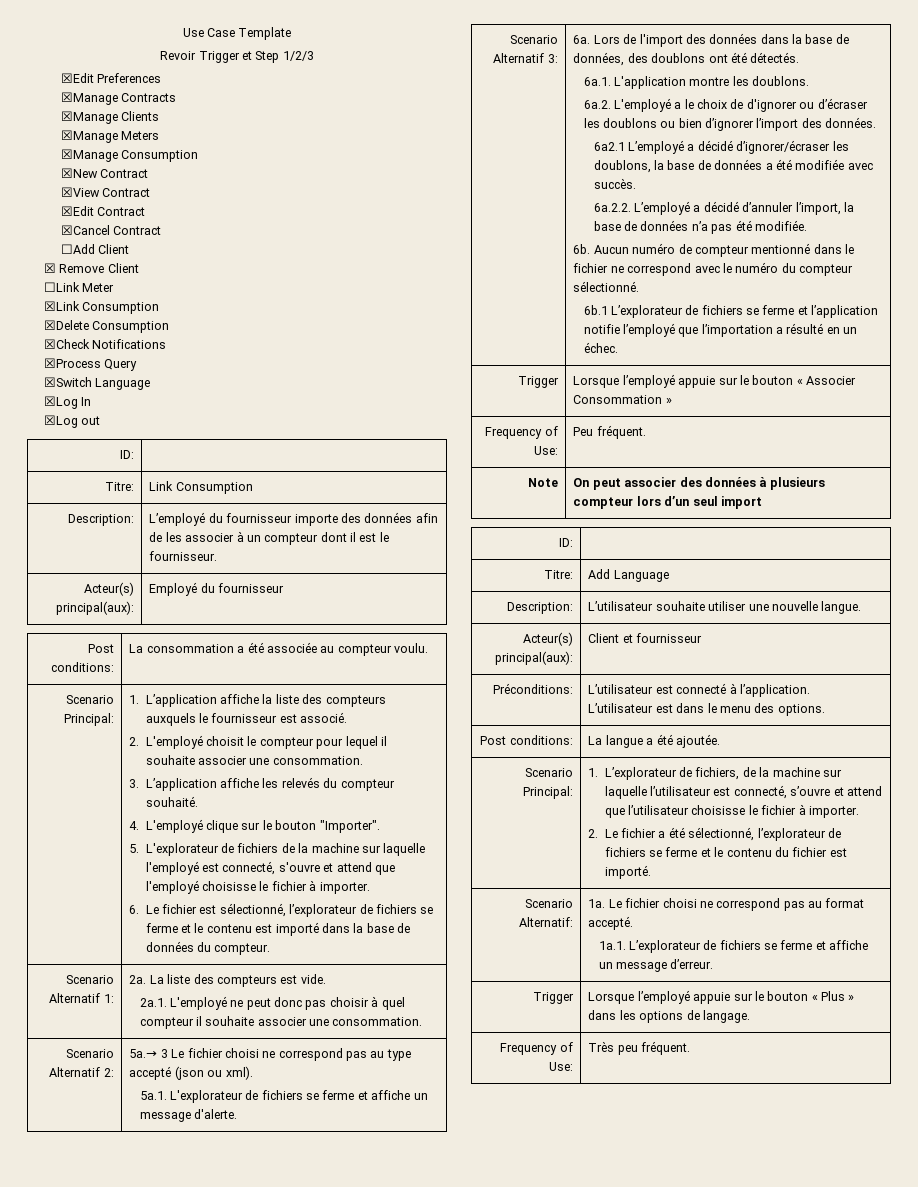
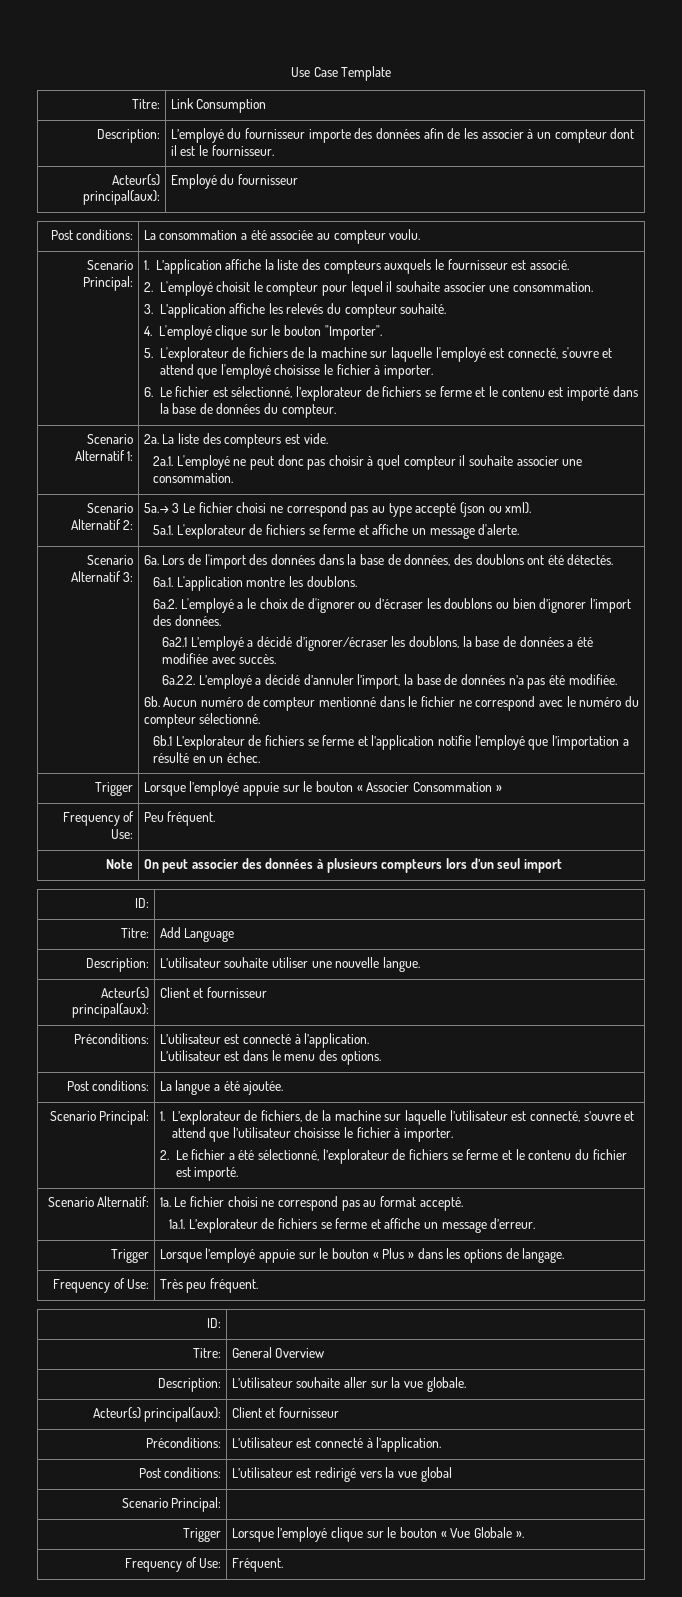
[160,51,314,63] [60,73,162,83] [60,92,177,105] [60,111,160,124] [60,130,160,143] [60,149,199,162] [60,168,149,178] [60,187,151,197] [60,206,146,216] [60,225,162,235] [60,244,130,254] [43,263,139,273] [43,282,115,292] [43,301,160,314] [43,320,170,333] [43,339,167,349] [43,358,138,371] [43,377,151,390] [43,396,92,409] [43,415,101,428] [119,450,134,459] // Revoir Trigger et Step 1/2/3 // ☒Edit Preferences // ☒Manage Contracts // ☒Manage Clients // ☒Manage Meters // ☒Manage Consumption // ☒New Contract // ☒View Contract // ☒Edit Contract // ☒Cancel Contract // ☐Add Client // ☒ Remove Client // ☐Link Meter // ☒Link Consumption // ☒Delete Consumption // ☒Check Notifications // ☒Process Query // ☒Switch Language // ☒Log In // ☒Log out // ID: | -> (392, 73) none
[573,497,634,509] compteur -> [381,859,443,873] compteurs
(691, 1048) none -> [207,1318,222,1328] [193,1348,222,1358] [231,1347,325,1358] [158,1378,222,1392] [231,1377,466,1392] [92,1407,222,1422] [231,1407,340,1418] [146,1437,222,1448] [231,1437,442,1452] [138,1467,222,1478] [231,1467,452,1482] [121,1497,222,1512] [183,1528,222,1542] [231,1527,524,1542] [124,1557,222,1572] [231,1558,283,1572] // ID: | // Titre: | General Overview // Description: | L’utilisateur souhaite aller sur la vue globale. // Acteur(s) principal(aux): | Client et fournisseur // Préconditions: | L’utilisateur est connecté à l’application. // Post conditions: | L’utilisateur est redirigé vers la vue global // Scenario Principal: | // Trigger | Lorsque l’employé clique sur le bouton « Vue Globale ». // Frequency of Use: | Fréquent.

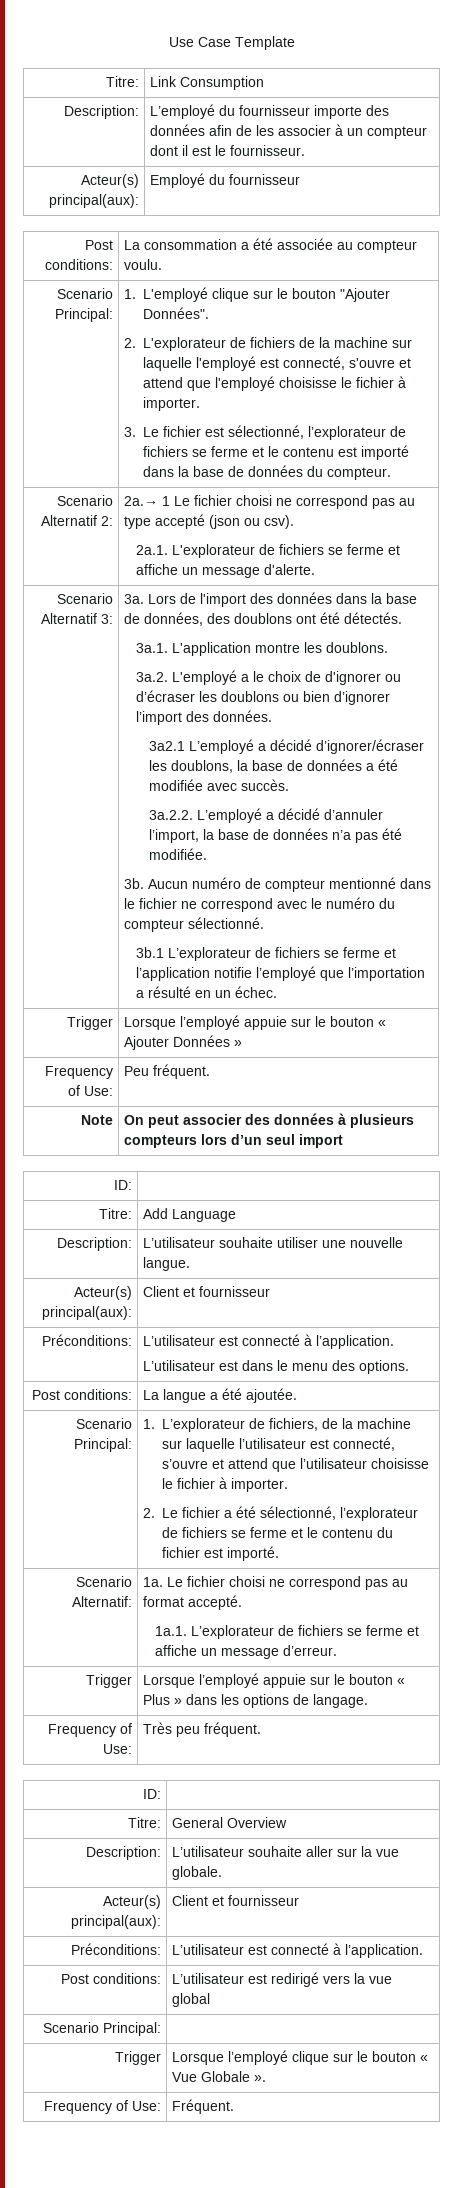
[155,259,569,274] [143,281,593,296] [143,303,447,318] [143,326,152,336] L’application affiche la liste des compteurs auxquels le fournisseur est associé. // 2. L'employé choisit le compteur pour lequel il souhaite associer une consommation. // 3. L’application affiche les relevés du compteur souhaité. // 4. -> (137, 294) none
[324,325,382,340] [143,348,153,358] "Importer". // 5. -> [340,288,391,302] [143,307,210,319] [124,338,137,348] "Ajouter Données". // 2.
[143,387,153,397] 6. -> [124,427,137,437] 3.
[87,434,134,444] [74,450,134,461] [143,433,328,448] [152,455,583,470] [152,473,233,483] // Scenario Alternatif 1: | 2a. La liste des compteurs est vide. // 2a.1. L'employé ne peut donc pas choisir à quel compteur il souhaite associer une consommation. -> (392, 473) none
[143,503,180,513] 5a.→ 3 -> [124,496,171,506] 2a.→ 1
[505,502,532,514] [152,525,173,535] xml). // 5a.1. -> [264,515,295,529] [136,545,169,555] csv). // 2a.1.
[143,555,159,565] 6a. -> [124,594,145,604] 3a.
[152,577,173,587] 6a.1. -> [136,643,169,653] 3a.1.
[152,599,177,609] 6a.2. -> [136,672,169,682] 3a.2.
[162,637,188,647] 6a2.1 -> [148,741,185,751] 3a2.1
[162,675,196,685] 6a.2.2. -> [148,810,193,820] 3a.2.2.
[143,696,160,707] 6b. -> [124,878,145,889] 3b.
[152,735,172,746] 6b.1 -> [136,947,165,958] 3b.1
[366,782,492,792] Associer Consommation -> [124,1035,231,1050] Ajouter Données

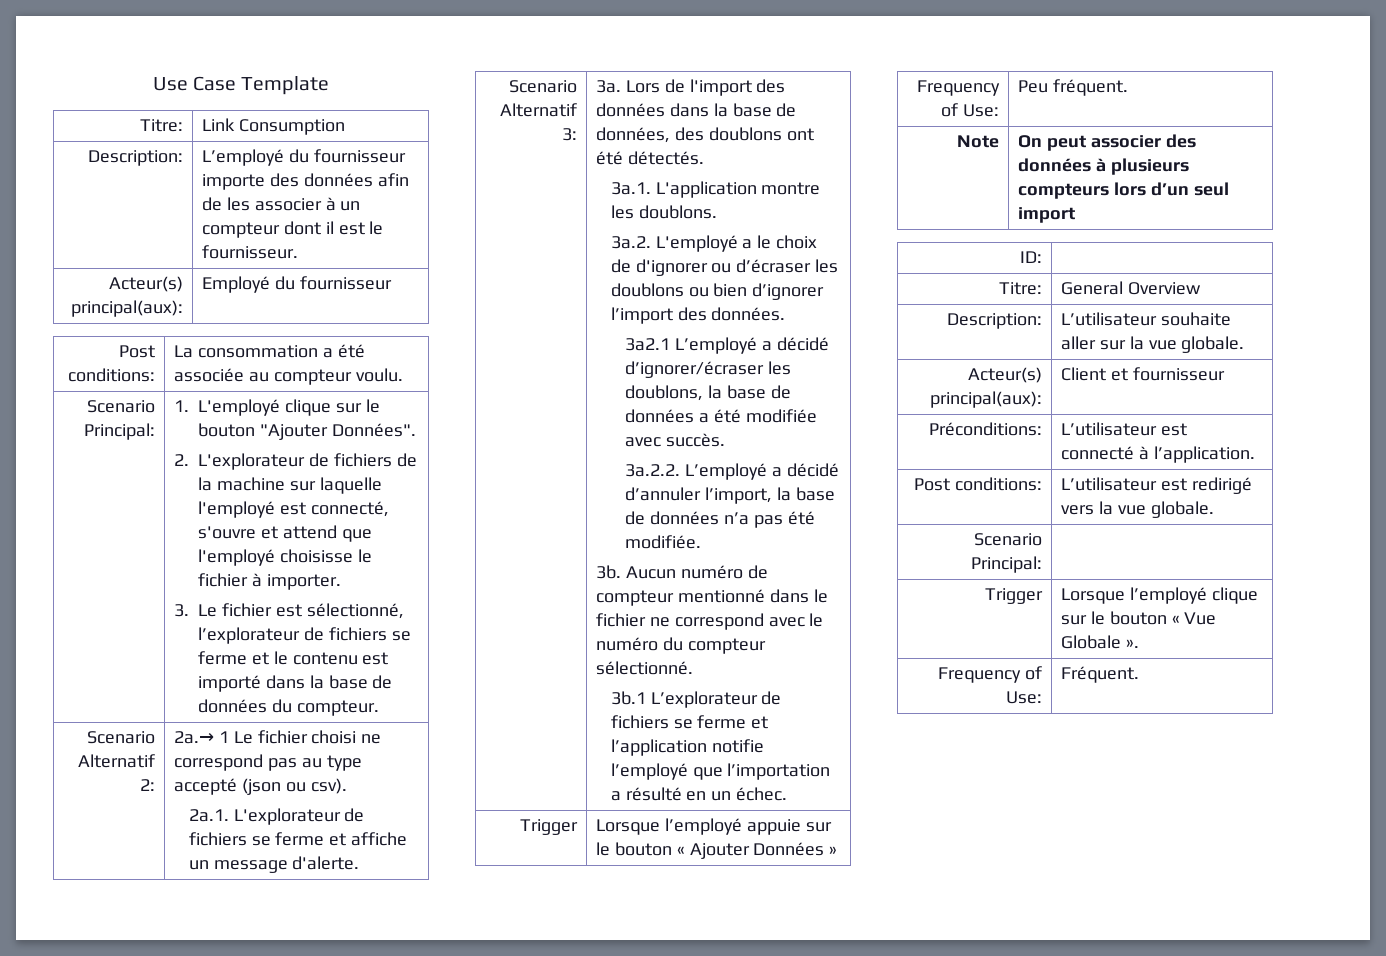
[98,1208,132,1219] [143,1208,237,1222] [56,1237,132,1251] [143,1237,404,1248] [143,1257,191,1271] [73,1286,132,1300] [41,1306,132,1320] [143,1286,271,1297] [41,1334,132,1346] [143,1334,395,1349] [143,1360,410,1374] [31,1389,132,1400] [143,1388,298,1403] [75,1418,132,1429] [73,1438,132,1452] [143,1418,412,1432] [162,1437,396,1452] [162,1458,430,1472] [162,1477,289,1492] [143,1506,419,1521] [162,1527,394,1538] [162,1546,280,1561] [75,1576,132,1587] [71,1596,132,1607] [143,1576,409,1590] [143,1595,243,1610] [155,1625,420,1639] [155,1645,338,1659] [85,1674,132,1688] [143,1673,406,1688] [143,1694,369,1708] [47,1723,132,1737] [102,1744,132,1754] [143,1722,262,1737] [142,1789,161,1799] // Titre: | Add Language // Description: | L’utilisateur souhaite utiliser une nouvelle langue. // Acteur(s) principal(aux): | Client et fournisseur // Préconditions: | L’utilisateur est connecté à l’application. // L’utilisateur est dans le menu des options. // Post conditions: | La langue a été ajoutée. // Scenario Principal: | 1. L’explorateur de fichiers, de la machine sur laquelle l’utilisateur est connecté, s’ouvre et attend que l’utilisateur choisisse le fichier à importer. // 2. Le fichier a été sélectionné, l’explorateur de fichiers se ferme et le contenu du fichier est importé. // Scenario Alternatif: | 1a. Le fichier choisi ne correspond pas au format accepté. // 1a.1. L’explorateur de fichiers se ferme et affiche un message d’erreur. // Trigger | Lorsque l’employé appuie sur le bouton « Plus » dans les options de langage. // Frequency of Use: | Très peu fréquent. // ID: | -> (1042, 257) none
[172,1993,211,2007] global -> [1150,501,1214,518] globale.

